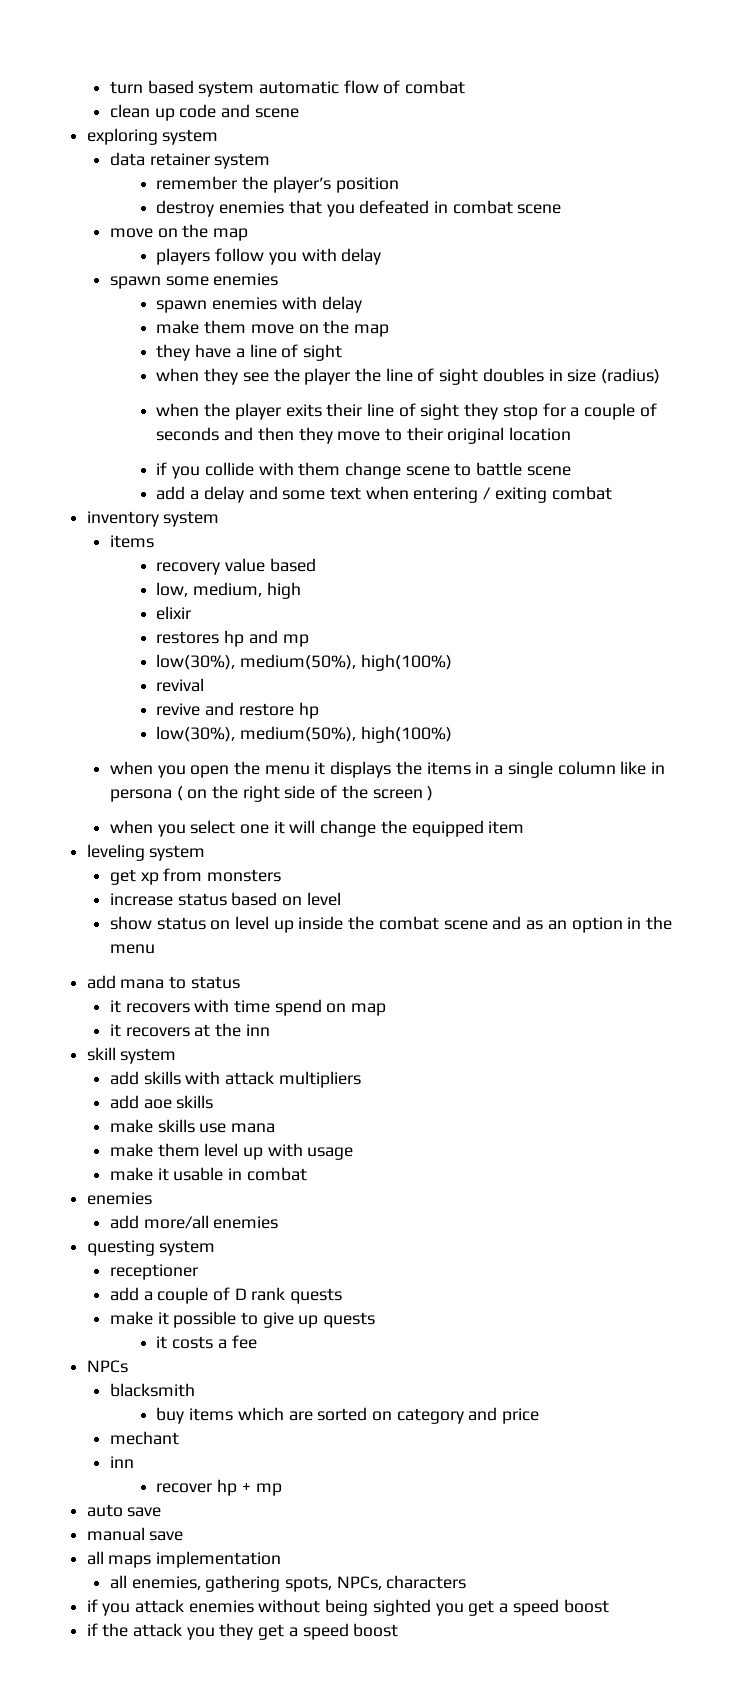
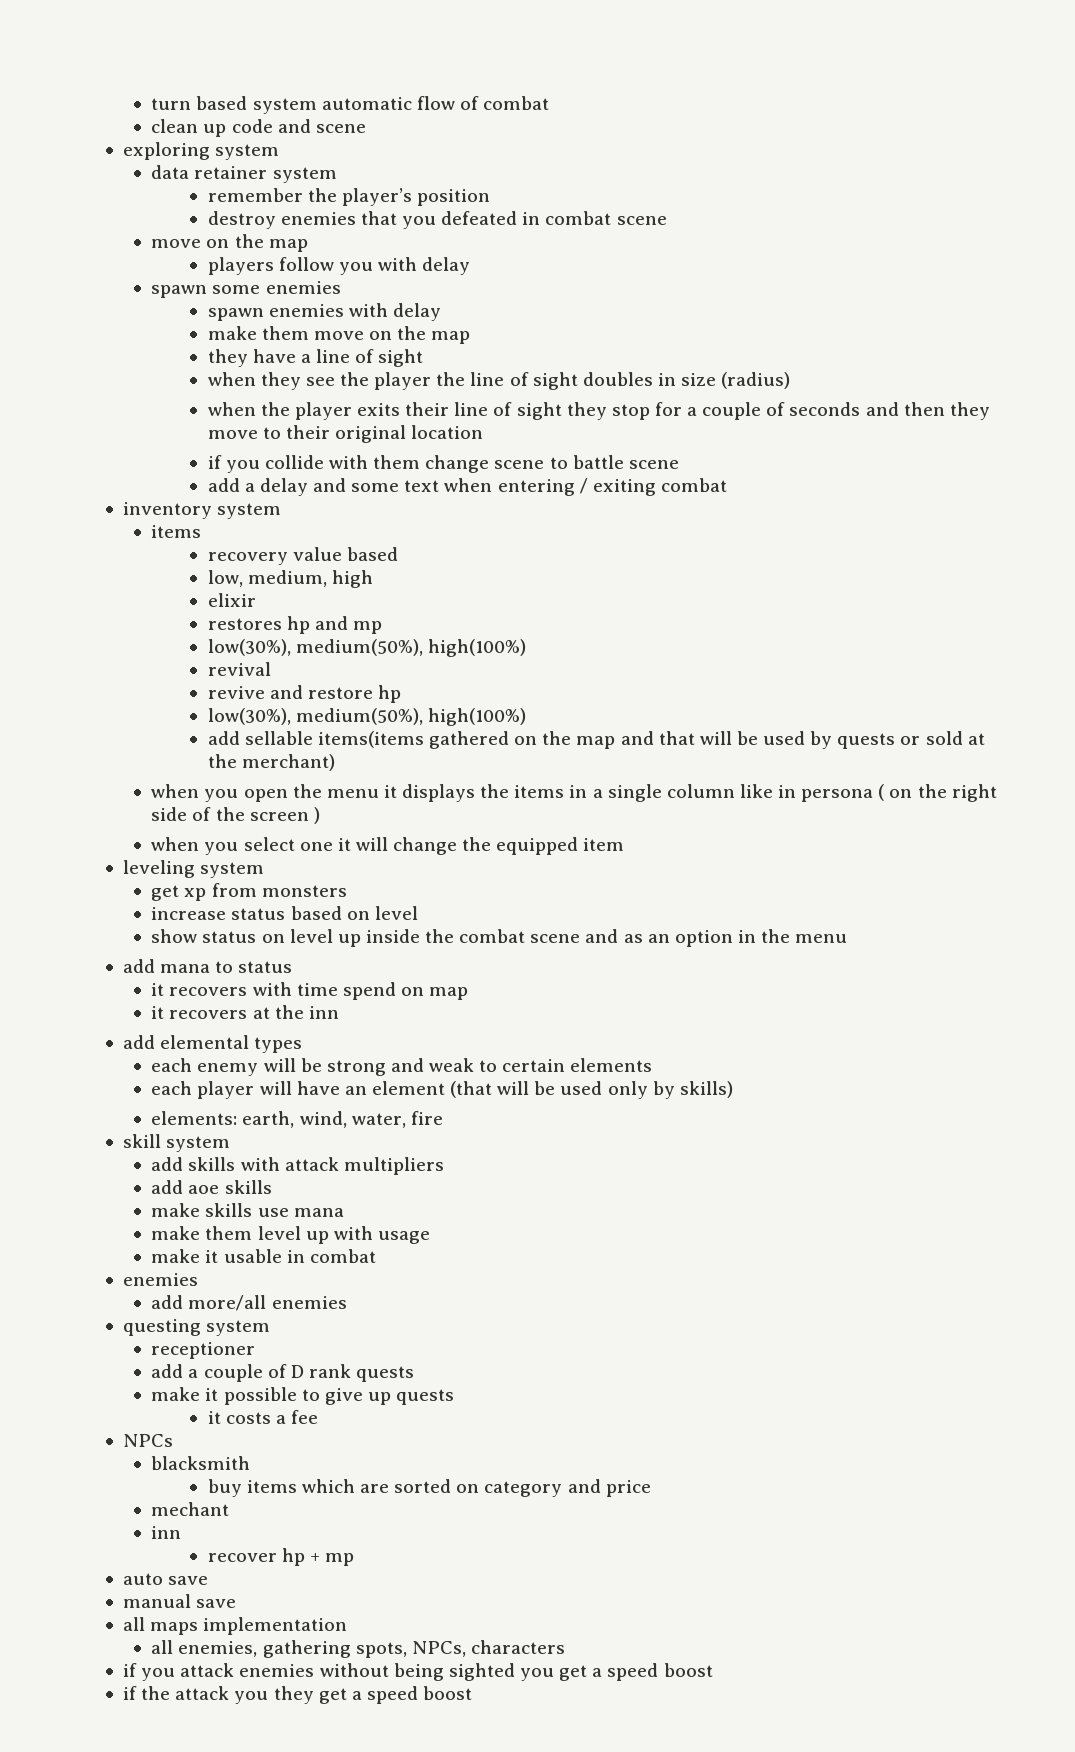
(452, 734) none -> [207,731,985,749] [207,754,335,771] // add sellable items(items gathered on the map and that will be used by quests or sold at the merchant)
(270, 1030) none -> [123,1035,303,1053] [151,1058,653,1076] [151,1081,733,1099] [151,1111,443,1128] // add elemental types // each enemy will be strong and weak to certain elements // each player will have an element (that will be used only by skills) // elements: earth, wind, water, fire

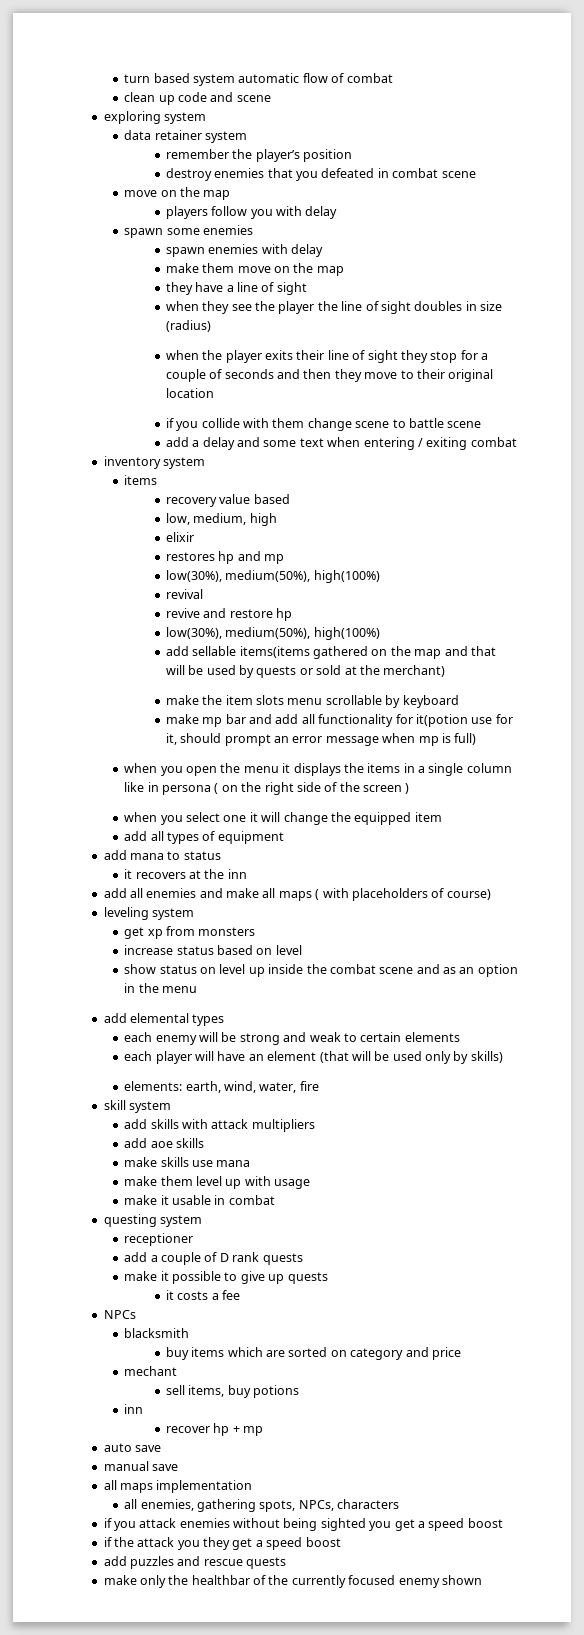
(335, 762) none -> [165,695,459,708] [165,714,513,727] [165,733,477,746] // make the item slots menu scrollable by keyboard // make mp bar and add all functionality for it(potion use for it, should prompt an error message when mp is full)
(625, 844) none -> [124,831,284,844] [103,850,221,860] [124,869,247,879] [103,888,491,901] // add all types of equipment // add mana to status // it recovers at the inn // add all enemies and make all maps ( with placeholders of course)
[123,959,293,973] [151,982,469,1000] [151,1005,339,1019] // add mana to status // it recovers with time spend on map // it recovers at the inn -> (198, 989) none
[123,1273,199,1286] [151,1295,347,1311] // enemies // add more/all enemies -> (275, 1200) none
(230, 1509) none -> [165,1385,300,1398] // sell items, buy potions
(473, 1693) none -> [103,1556,287,1569] [103,1575,482,1588] // add puzzles and rescue quests // make only the healthbar of the currently focused enemy shown

